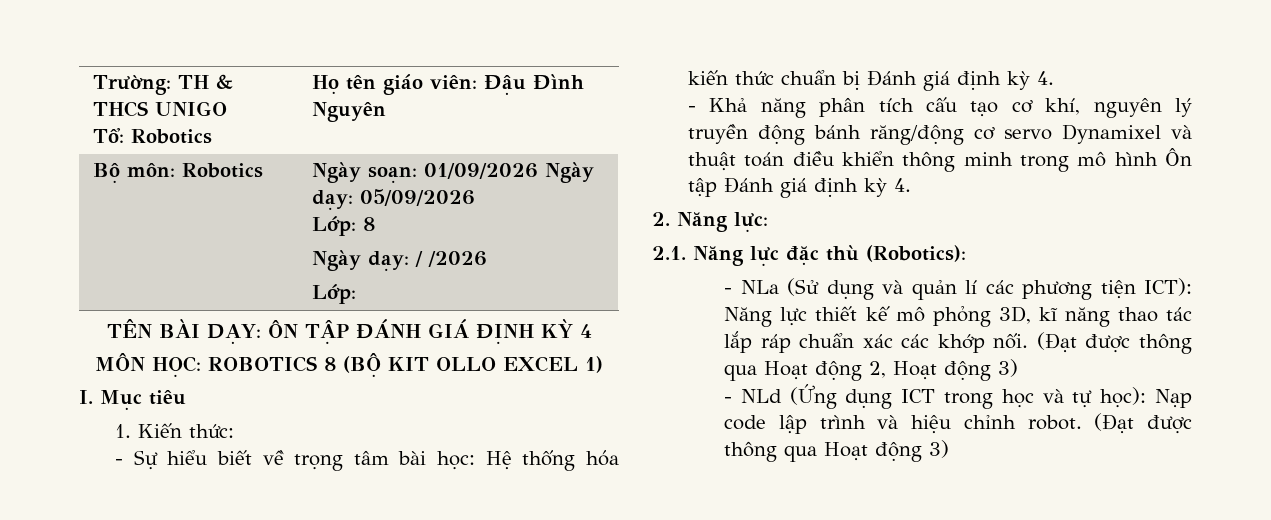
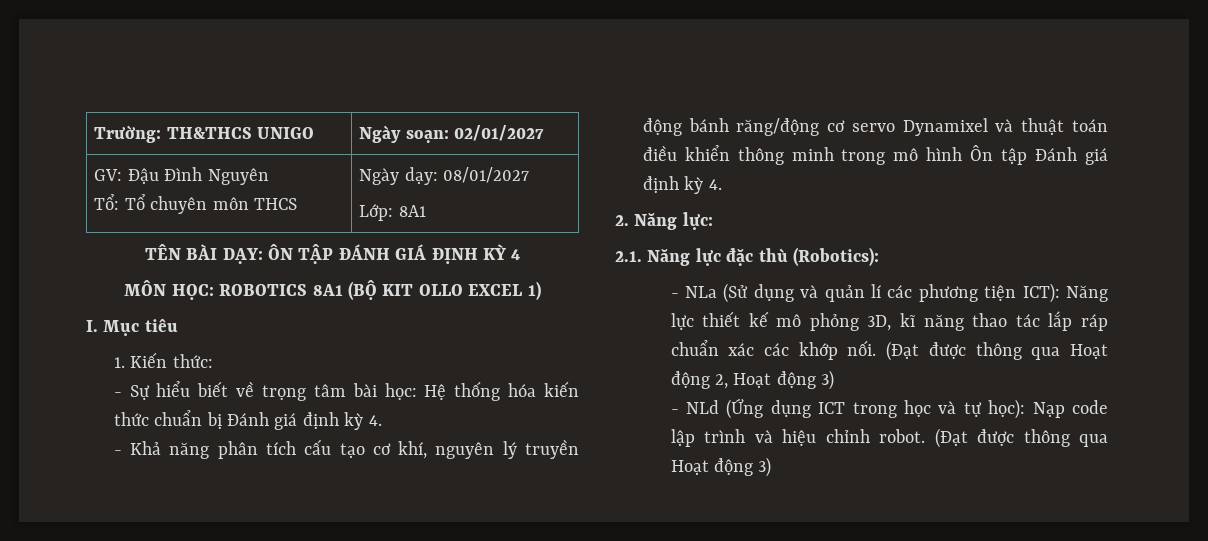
[177,74,233,89] [92,101,227,117] [92,128,212,144] [311,74,584,95] [311,102,386,122] [92,163,263,183] [311,162,594,183] [311,189,475,210] [311,216,375,236] [311,250,487,271] [311,284,356,304] TH & THCS UNIGO // Tổ: Robotics | Họ tên giáo viên: Đậu Đình Nguyên // Bộ môn: Robotics | Ngày soạn: 01/09/2026 Ngày dạy: 05/09/2026 // Lớp: 8 // Ngày dạy: / /2026 // Lớp: -> [166,127,315,139] [359,125,545,143] [94,167,269,185] [94,194,298,214] [359,167,530,185] [359,204,426,221] TH&THCS UNIGO | Ngày soạn: 02/01/2027 // GV: Đậu Đình Nguyên // Tổ: Tổ chuyên môn THCS | Ngày dạy: 08/01/2027 // Lớp: 8A1
[324,357,336,371] 8 -> [312,284,343,296] 8A1

